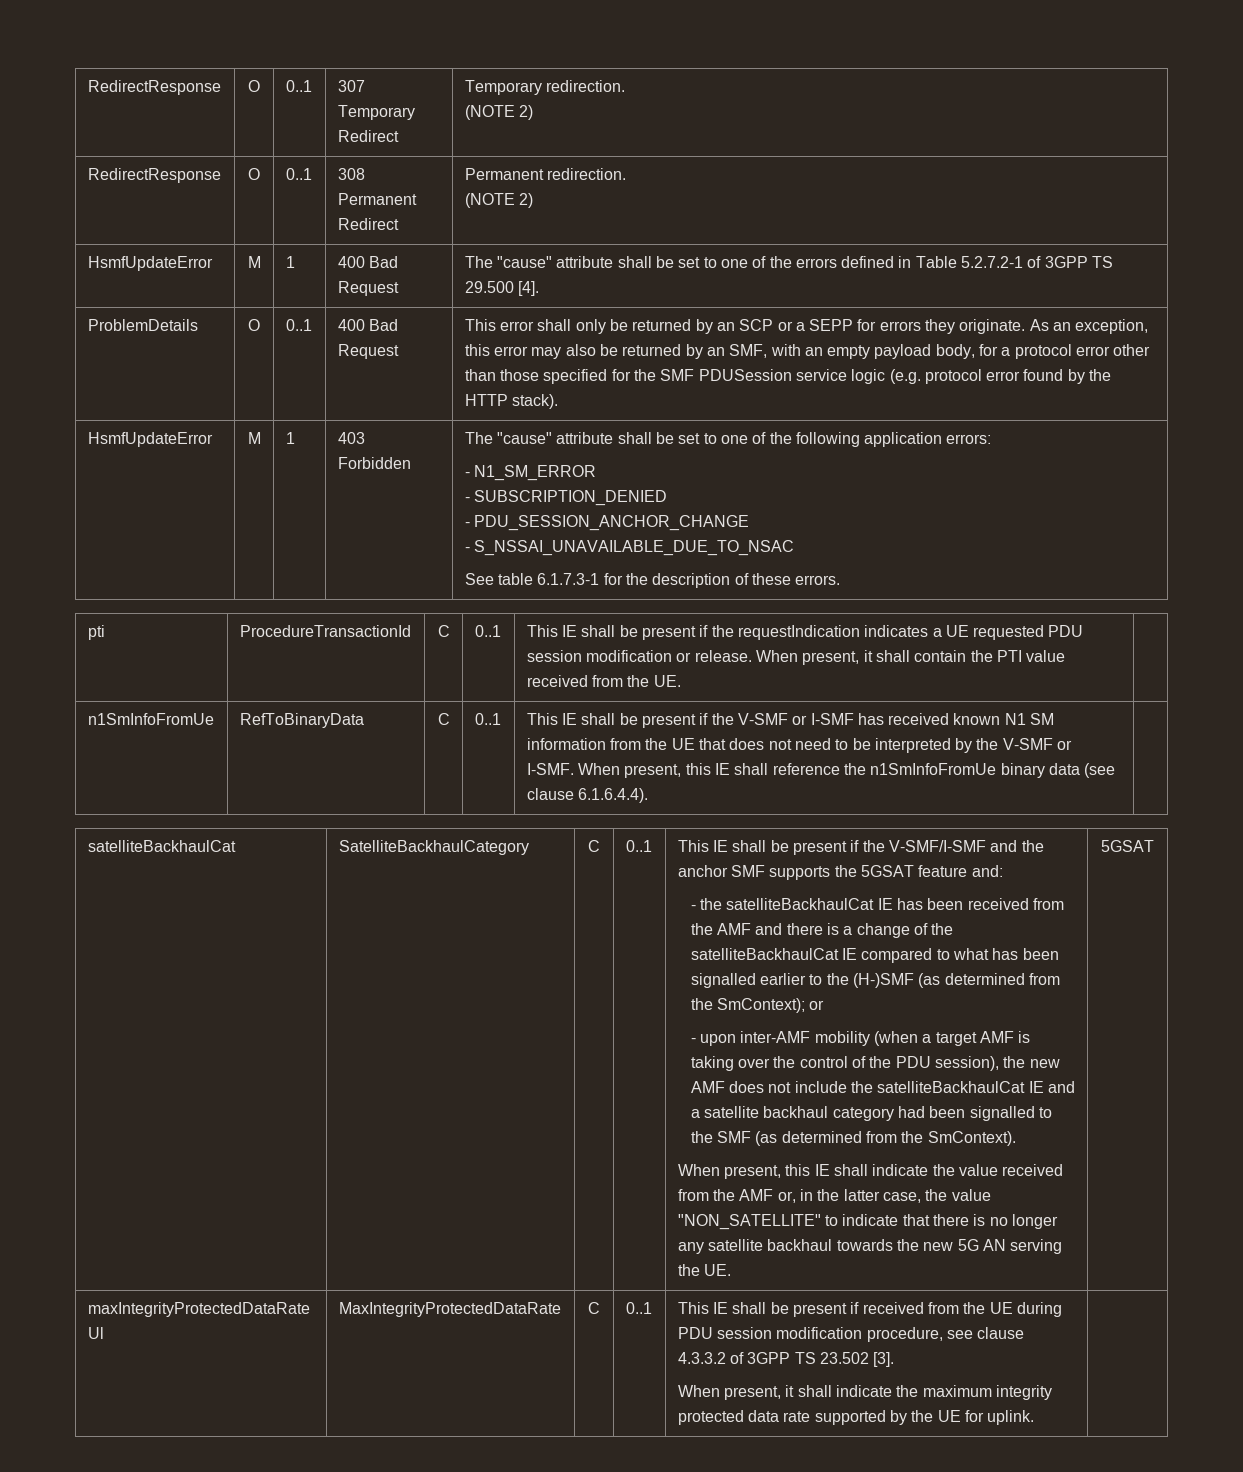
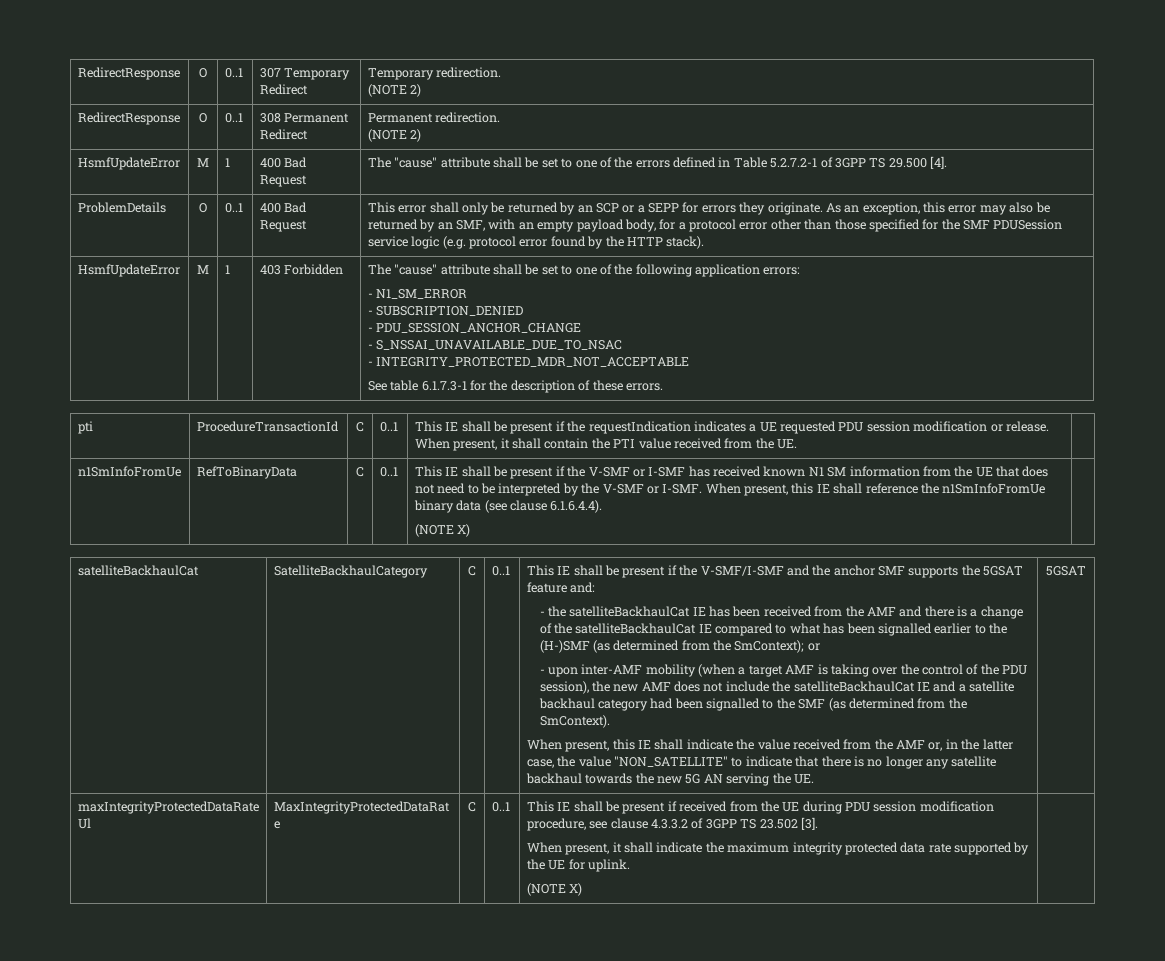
(794, 548) none -> [367,357,690,367] // - INTEGRITY_PROTECTED_MDR_NOT_ACCEPTABLE
(648, 795) none -> [414,524,471,537] // (NOTE X)
(1035, 1417) none -> [526,883,583,896] // (NOTE X)

